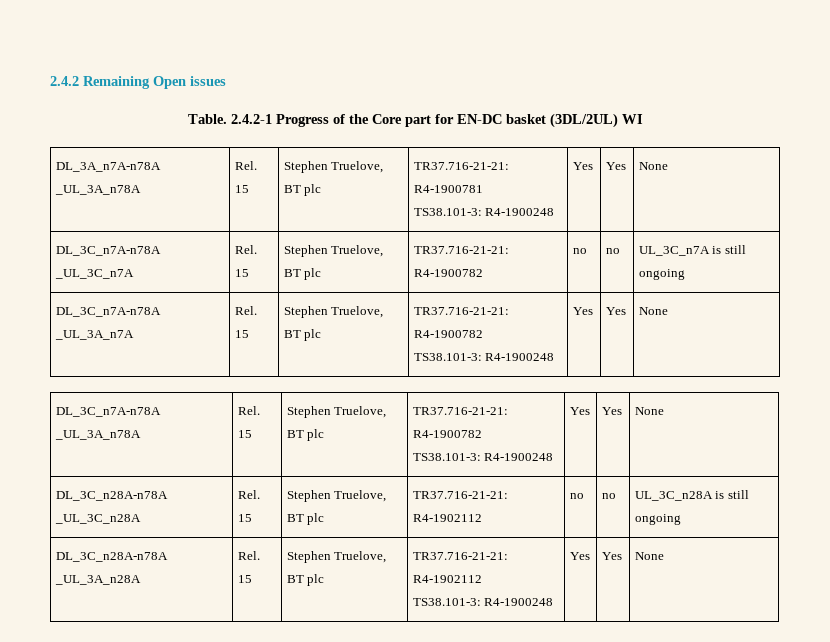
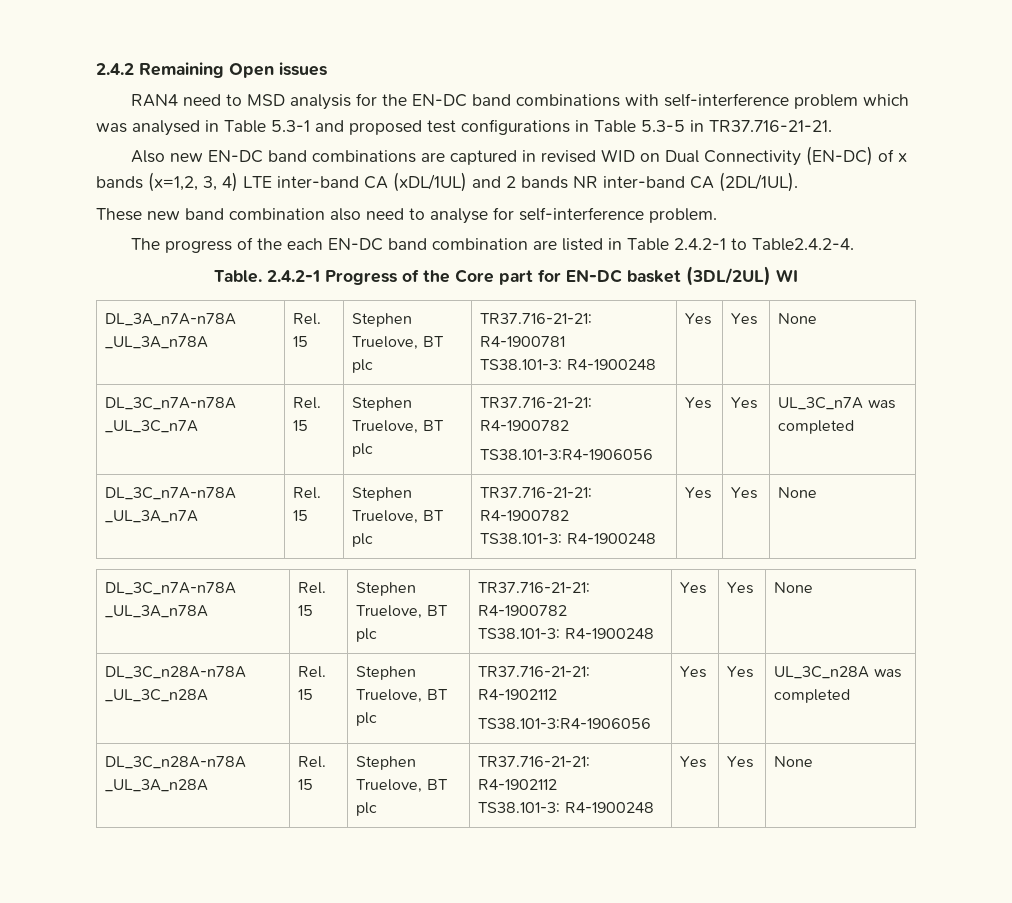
(226, 81) none -> [130,93,909,110] [96,119,832,136] [130,146,907,166] [96,172,798,192] [96,207,717,224] [130,237,854,253] // RAN4 need to MSD analysis for the EN-DC band combinations with self-interference problem which was analysed in Table 5.3-1 and proposed test configurations in Table 5.3-5 in TR37.716-21-21. // Also new EN-DC band combinations are captured in revised WID on Dual Connectivity (EN-DC) of x bands (x=1,2, 3, 4) LTE inter-band CA (xDL/1UL) and 2 bands NR inter-band CA (2DL/1UL). // These new band combination also need to analyse for self-interference problem. // The progress of the each EN-DC band combination are listed in Table 2.4.2-1 to Table2.4.2-4.
[572,248,587,254] [605,248,620,254] [638,245,746,256] [638,269,685,280] | no | no | UL_3C_n7A is still ongoing -> [480,449,654,460] [685,397,713,409] [731,397,759,409] [778,397,896,410] [778,420,855,434] // TS38.101-3:R4-1906056 | Yes | Yes | UL_3C_n7A was completed
[569,493,584,499] [601,493,616,499] [634,490,749,501] [634,514,681,525] | no | no | UL_3C_n28A is still ongoing -> [478,718,652,729] [680,666,708,678] [727,666,755,678] [774,666,902,679] [774,689,851,703] // TS38.101-3:R4-1906056 | Yes | Yes | UL_3C_n28A was completed

